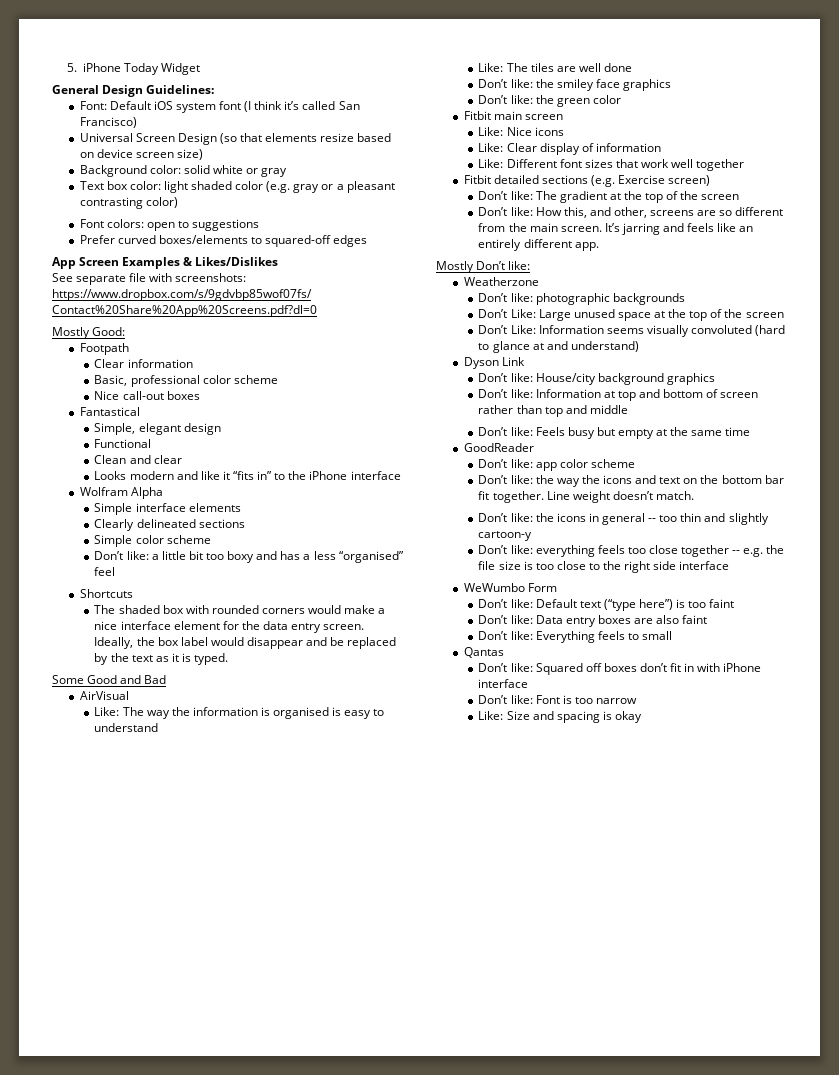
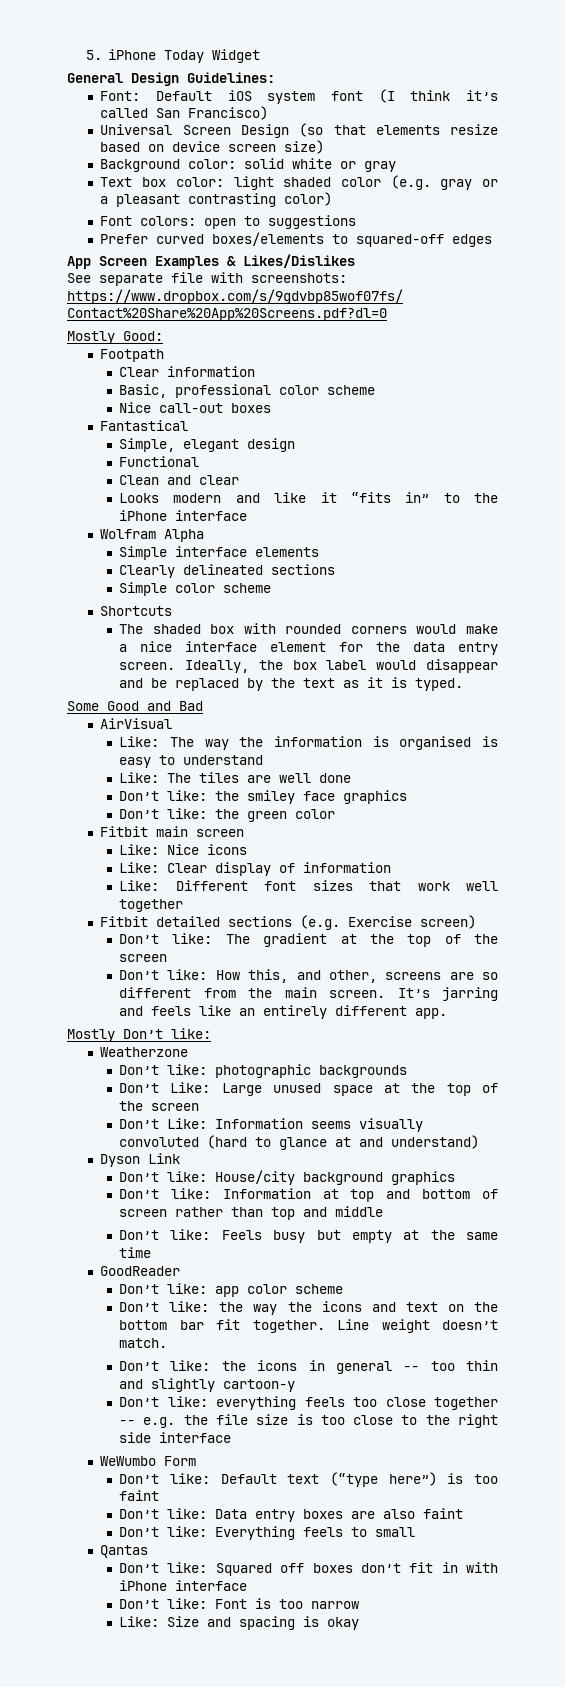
[94,551,404,563] [94,567,116,576] // Don’t like: a little bit too boxy and has a less “organised” feel -> (272, 588) none

